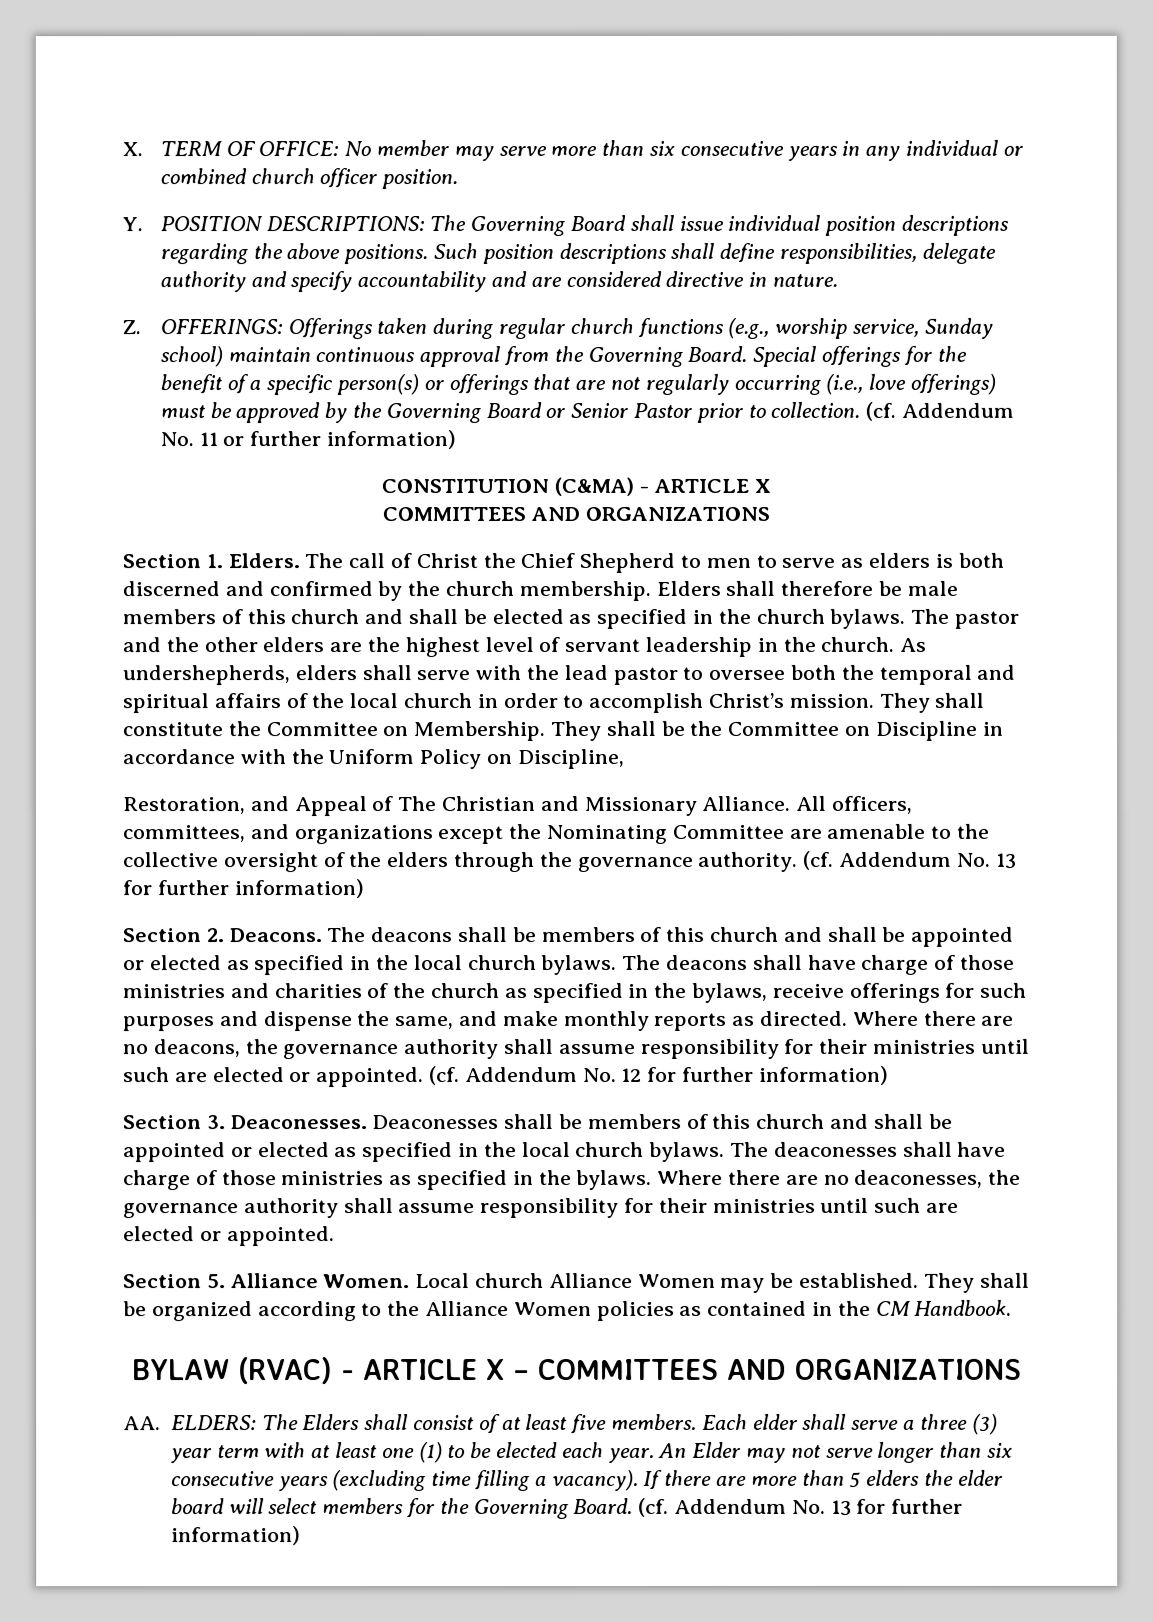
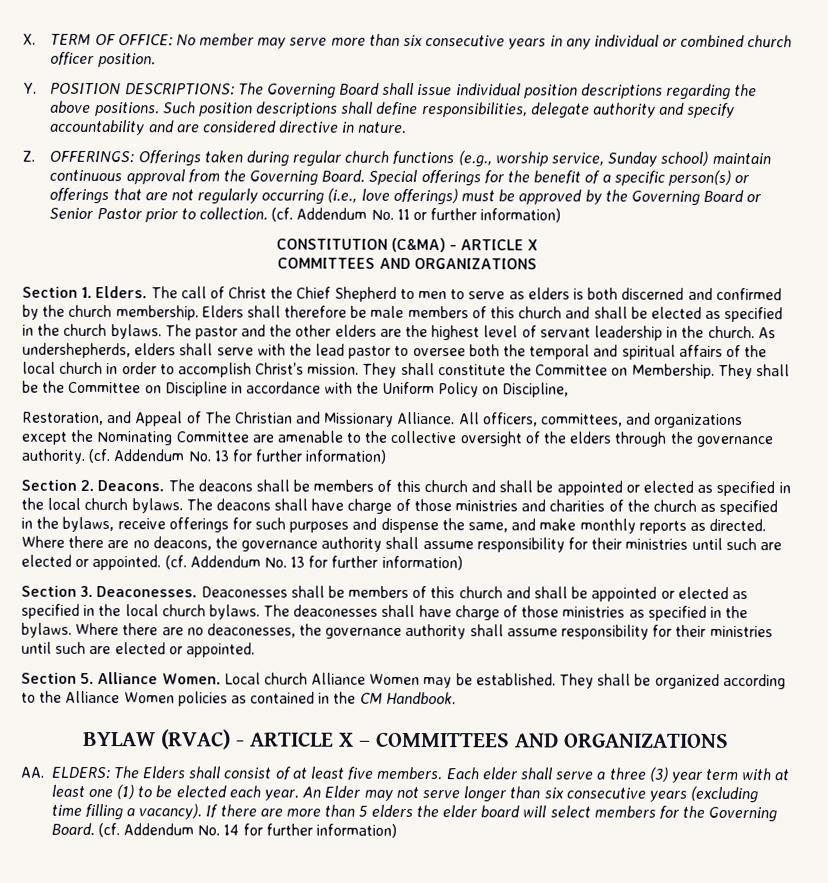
[621,1067,643,1082] 12 -> [290,556,306,568] 13
[830,1499,852,1516] 13 -> [223,824,240,836] 14

